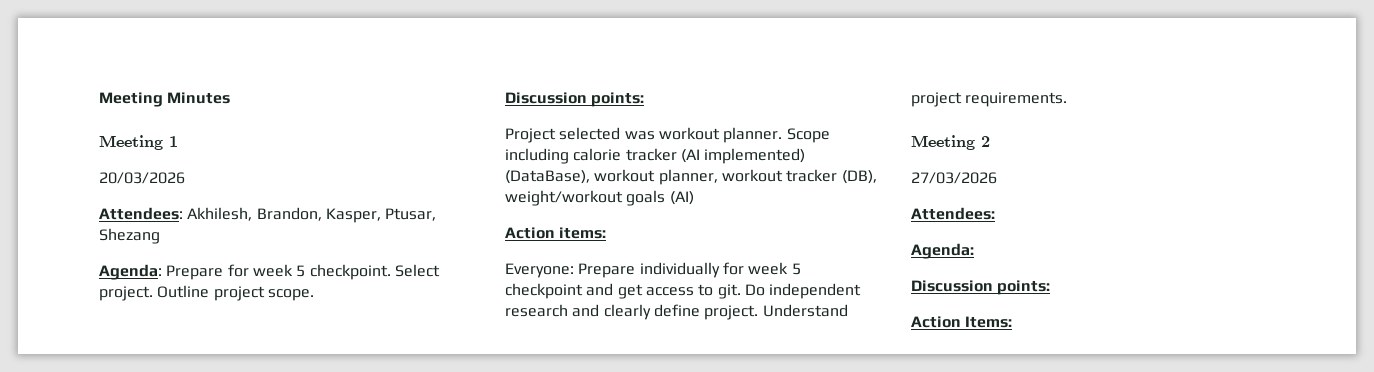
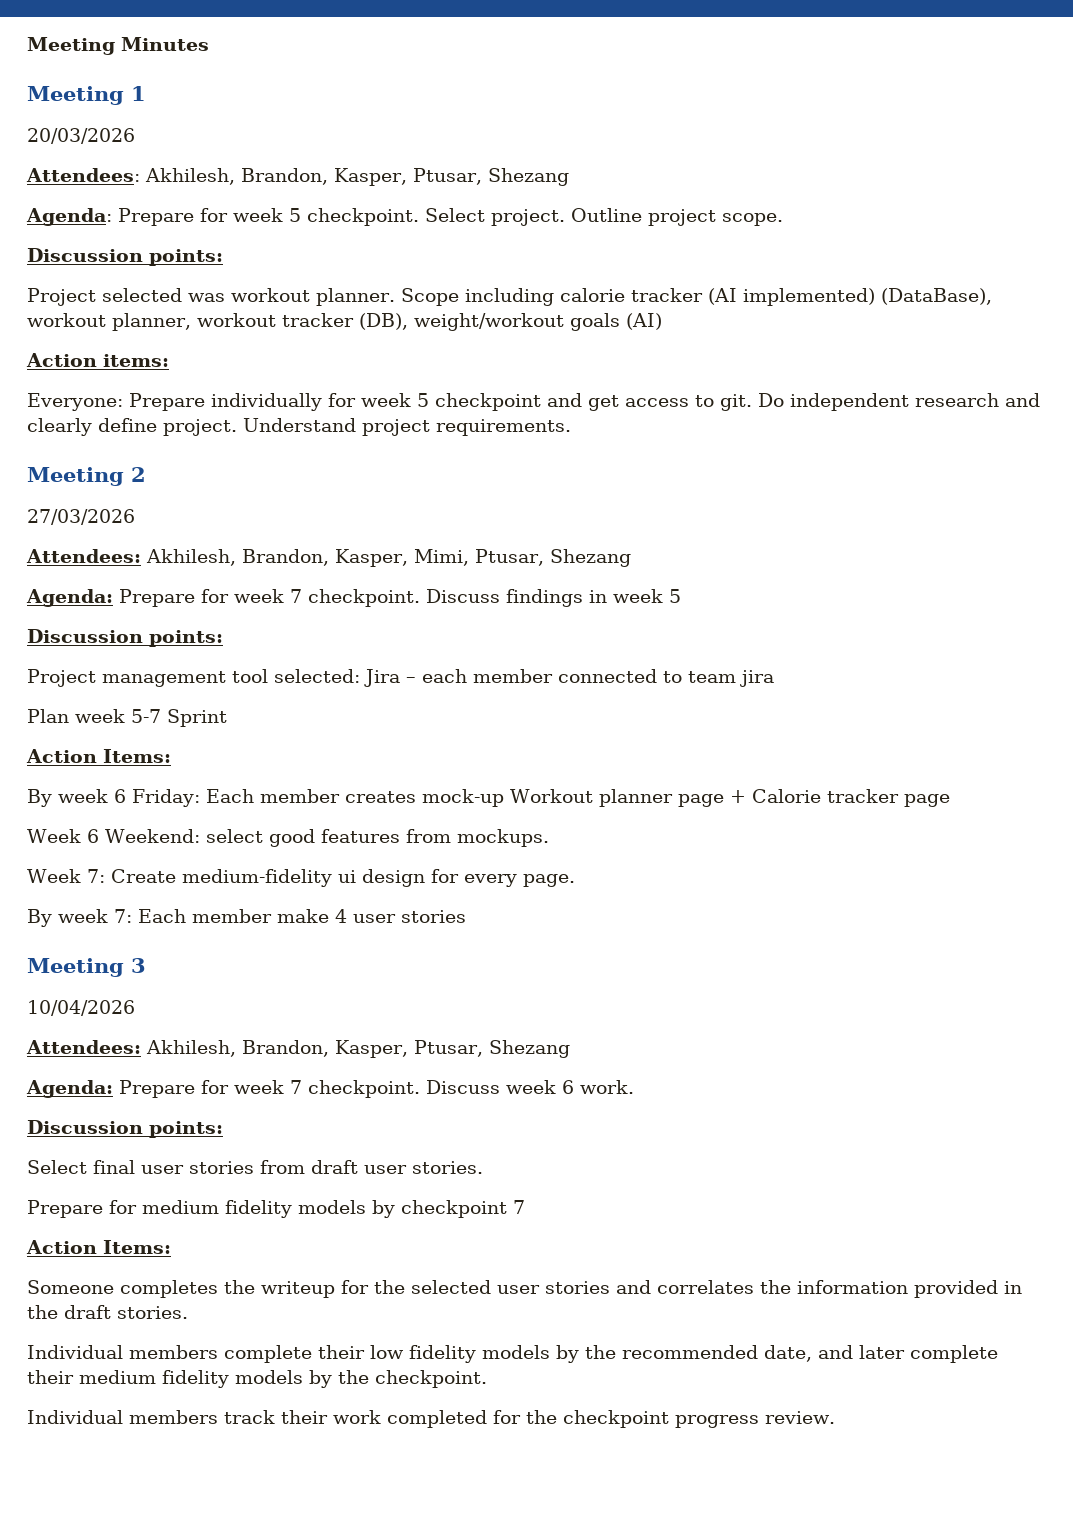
[911,243,974,259] [911,280,1051,295] [911,316,1013,328] // Agenda: // Discussion points: // Action Items: -> [146,549,631,567] [26,589,681,607] [27,629,223,647] [27,669,774,687] [27,709,227,727] [26,749,171,763] [27,789,950,807] [27,829,549,847] [27,869,575,887] [27,909,466,927] [27,958,146,977] [27,1000,135,1016] [26,1040,570,1058] [26,1080,634,1098] [27,1120,223,1138] [27,1160,483,1174] [27,1200,525,1218] [26,1240,171,1254] [27,1280,1022,1298] [27,1305,188,1319] [27,1345,998,1363] [27,1370,487,1388] [27,1410,835,1428] Akhilesh, Brandon, Kasper, Mimi, Ptusar, Shezang // Agenda: Prepare for week 7 checkpoint. Discuss findings in week 5 // Discussion points: // Project management tool selected: Jira – each member connected to team jira // Plan week 5-7 Sprint // Action Items: // By week 6 Friday: Each member creates mock-up Workout planner page + Calorie tracker page // Week 6 Weekend: select good features from mockups. // Week 7: Create medium-fidelity ui design for every page. // By week 7: Each member make 4 user stories // Meeting 3 // 10/04/2026 // Attendees: Akhilesh, Brandon, Kasper, Ptusar, Shezang // Agenda: Prepare for week 7 checkpoint. Discuss week 6 work. // Discussion points: // Select final user stories from draft user stories. // Prepare for medium fidelity models by checkpoint 7 // Action Items: // Someone completes the writeup for the selected user stories and correlates the information provided in the draft stories. // Individual members complete their low fidelity models by the recommended date, and later complete their medium fidelity models by the checkpoint. // Individual members track their work completed for the checkpoint progress review.

